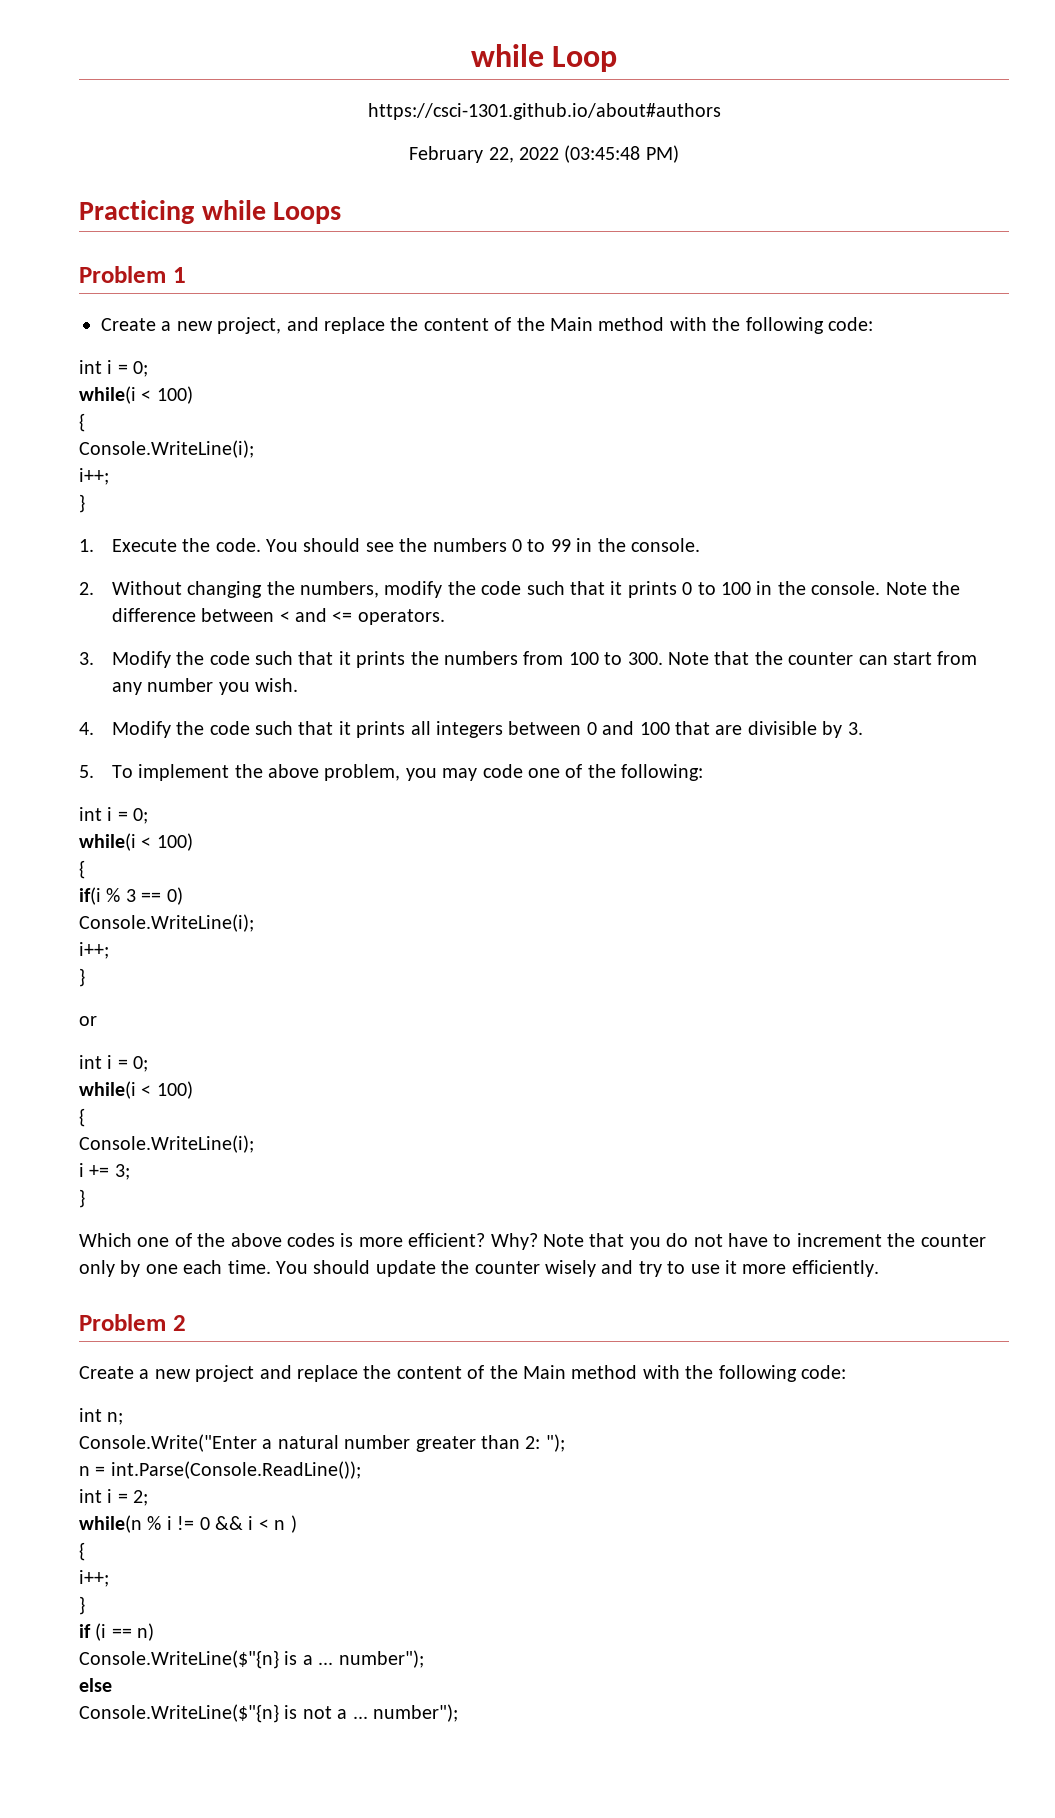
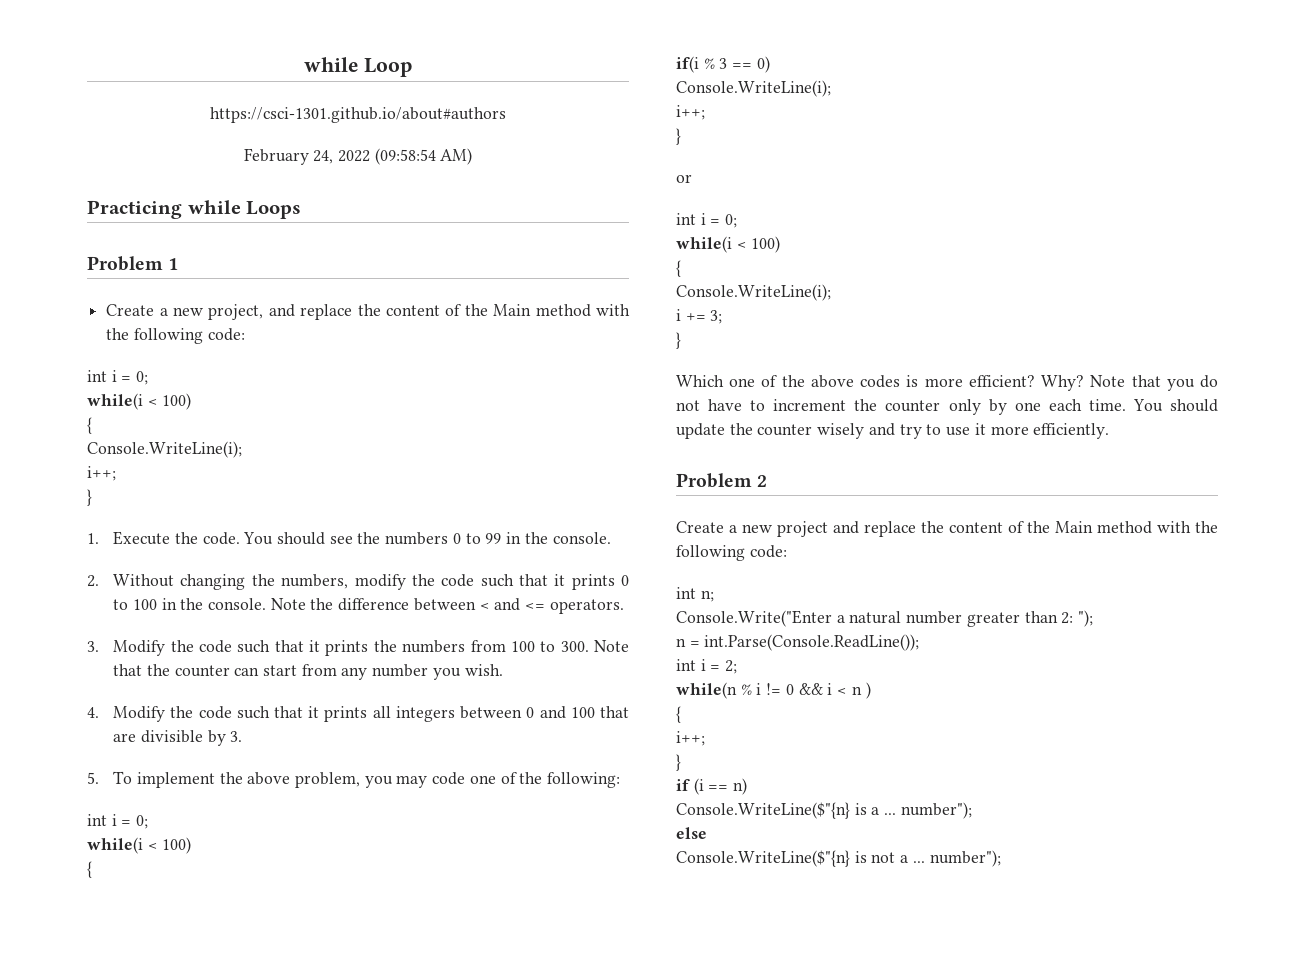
[488,145,679,163] 22, 2022 (03:45:48 PM) -> [313,148,473,165] 24, 2022 (09:58:54 AM)

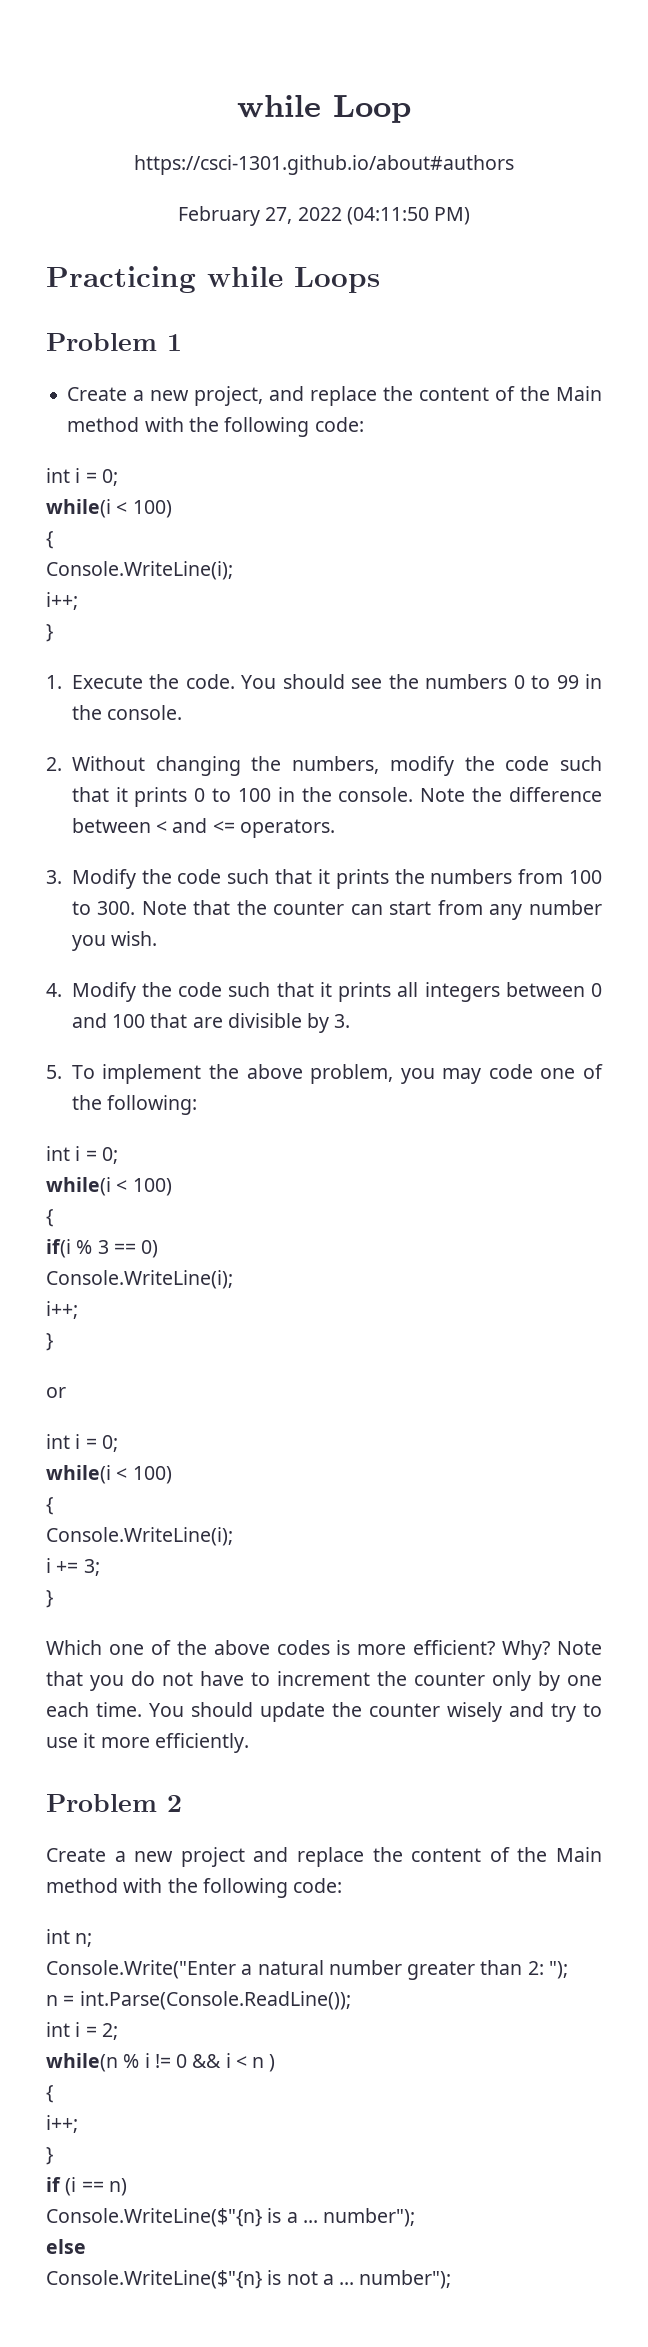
[313,148,473,165] 24, 2022 (09:58:54 AM) -> [265,207,471,225] 27, 2022 (04:11:50 PM)

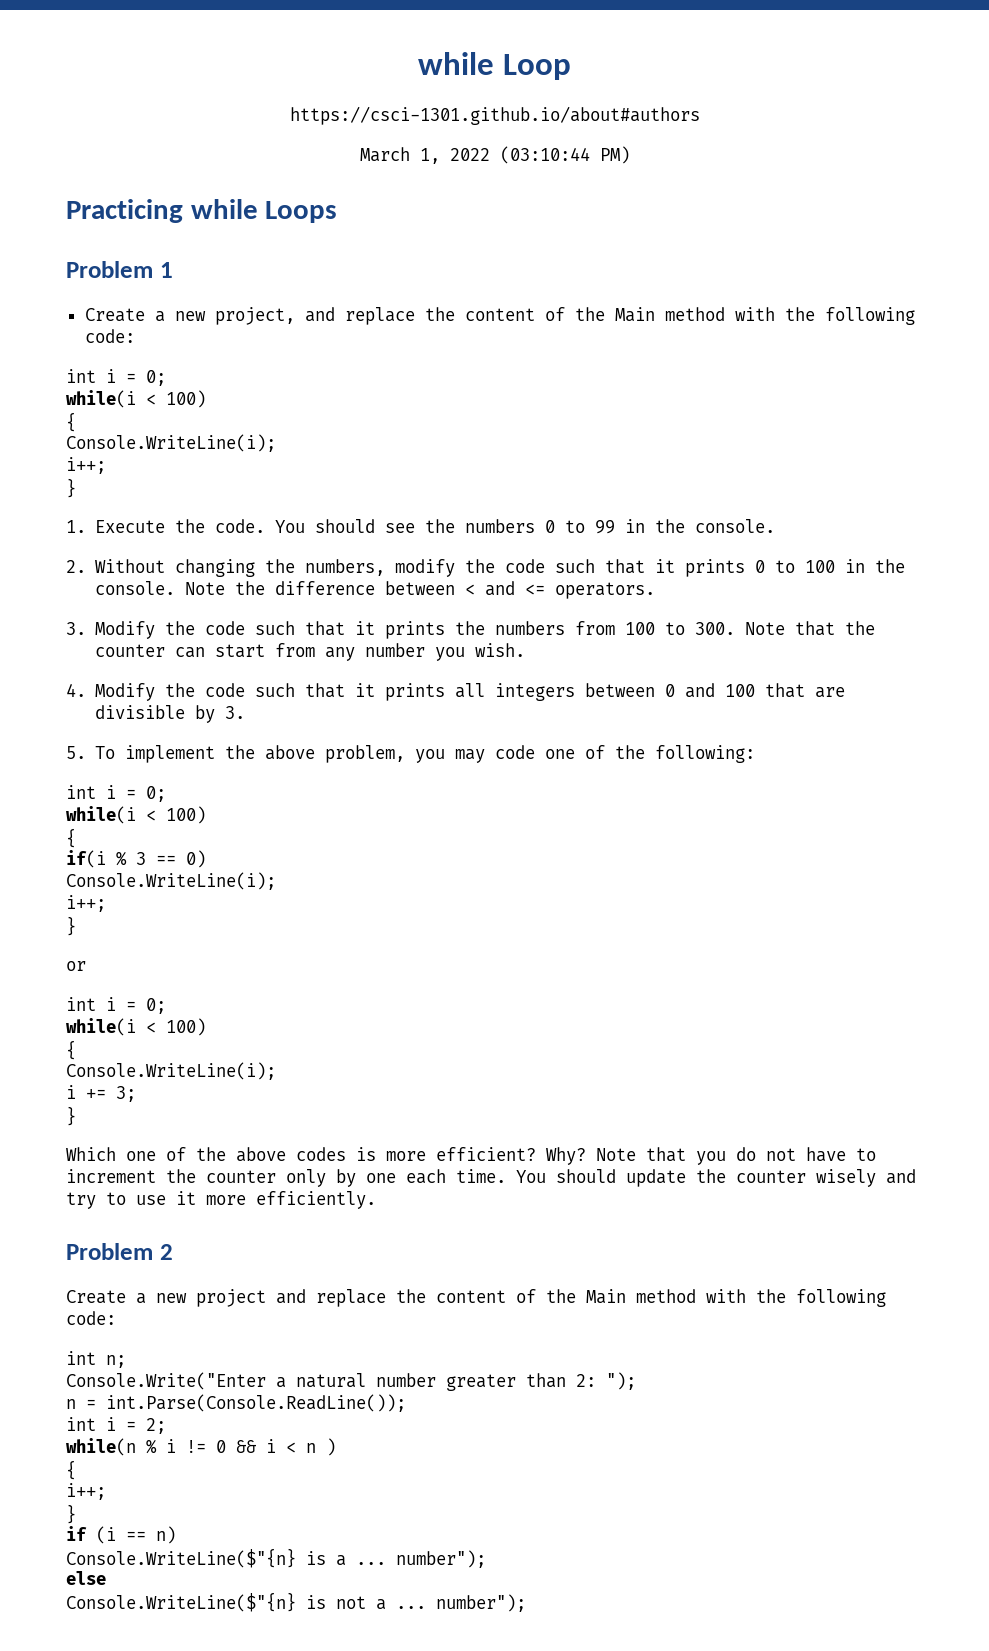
[177,206,429,226] February 27, 2022 (04:11:50 -> [359,146,590,164] March 1, 2022 (03:10:44

